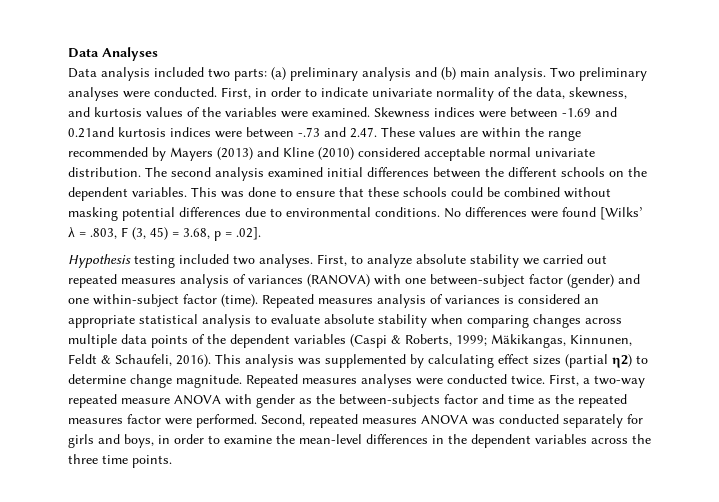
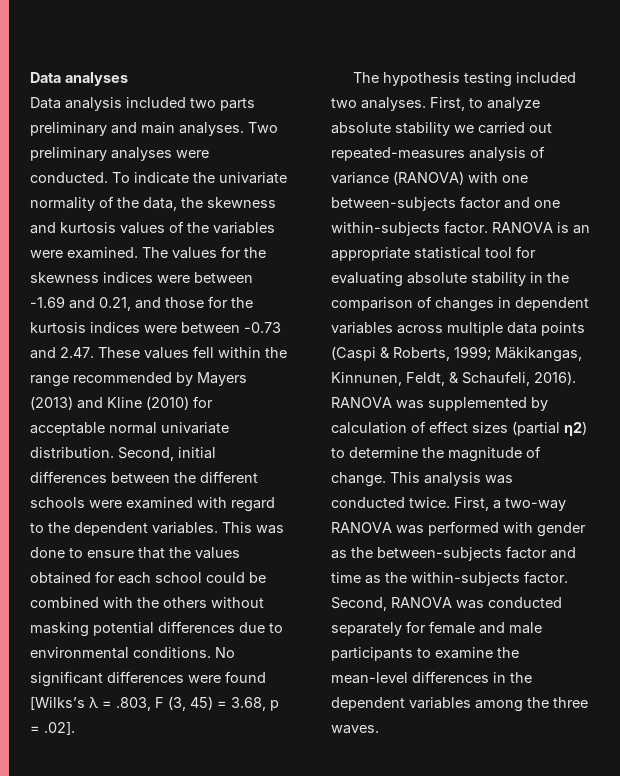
[68,47,158,61] Data Analyses -> [30,72,128,86] Data analyses
[234,67,546,81] parts: (a) preliminary analysis and (b) main analysis. -> [220,98,255,111] [30,122,244,136] parts preliminary and main analyses.
[221,87,368,99] First, in order to indicate -> [112,172,215,184] To indicate the
[569,87,627,99] skewness, -> [181,197,276,208] the skewness
[374,107,430,118] Skewness -> [142,246,266,259] [30,272,99,283] The values for the skewness
[68,127,114,138] 0.21and -> [99,296,253,311] 0.21, and those for the
[298,127,320,137] -.73 -> [244,322,281,333] -0.73
[460,131,478,137] are -> [193,346,214,358] fell
[358,147,420,157] considered -> [193,396,213,408] for
[145,167,323,181] The second analysis examined -> [118,447,174,461] Second,
[609,171,624,177] on -> [89,497,275,512] [30,523,44,533] were examined with regard to
[368,187,560,197] these schools could be combined -> [169,547,240,559] [30,571,266,584] [30,597,207,608] the values obtained for each school could be combined with the others
(461, 213) none -> [30,671,103,687] significant
[600,207,643,220] [Wilks’ -> [30,696,85,710] [Wilks’s
[68,254,131,268] Hypothesis -> [352,72,460,86] The hypothesis
[68,274,303,288] repeated measures analysis of variances -> [331,146,545,161] [331,172,389,184] repeated-measures analysis of variance
[430,274,640,288] [68,294,599,308] [68,314,622,328] [68,334,346,348] between-subject factor (gender) and one within-subject factor (time). Repeated measures analysis of variances is considered an appropriate statistical analysis to evaluate absolute stability when comparing changes across multiple data points of the dependent variables -> [331,196,560,211] [331,221,590,236] [331,246,536,261] [331,272,569,287] [331,296,589,312] [331,322,585,336] between-subjects factor and one within-subjects factor. RANOVA is an appropriate statistical tool for evaluating absolute stability in the comparison of changes in dependent variables across multiple data points
[68,354,97,364] Feldt -> [406,372,445,386] Feldt,
[215,354,294,368] This analysis -> [331,397,392,408] RANOVA
[428,354,494,368] calculating -> [331,421,426,434] calculation of
[130,374,443,388] change magnitude. Repeated measures analyses were -> [422,446,541,462] [331,472,513,487] the magnitude of change. This analysis was
[68,394,221,408] repeated measure ANOVA -> [331,521,499,536] RANOVA was performed
[578,394,627,408] [68,414,643,428] [68,434,204,448] repeated measures factor were performed. Second, repeated measures ANOVA was conducted separately for girls and boys, in order -> [411,571,568,586] [331,597,562,611] [331,621,542,636] [331,647,413,661] within-subjects factor. Second, RANOVA was conducted separately for female and male participants
[591,438,628,444] across -> [475,700,523,712] among
[102,455,172,468] time points. -> [331,725,379,734] waves.

